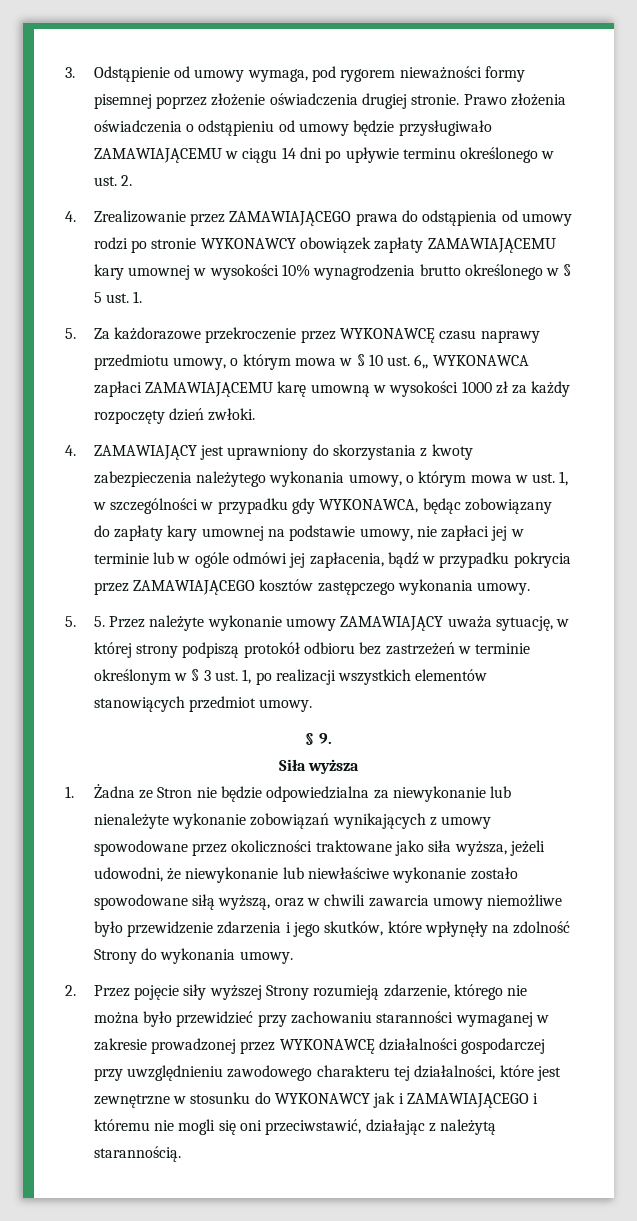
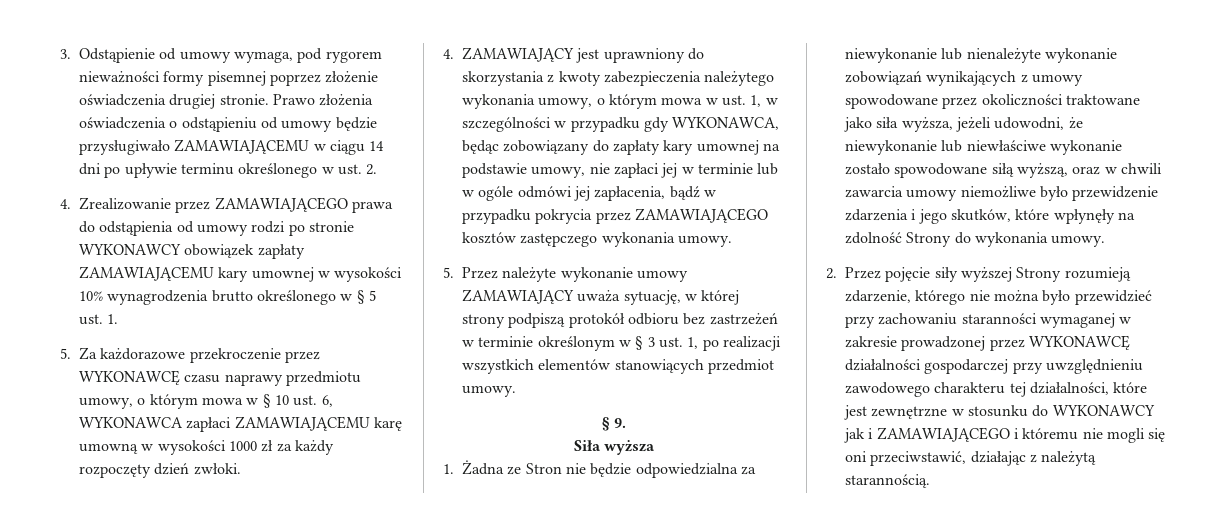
[414,354,429,369] 6,, -> [321,395,333,407] 6,
[93,616,105,627] 5. -> (454, 272) none

